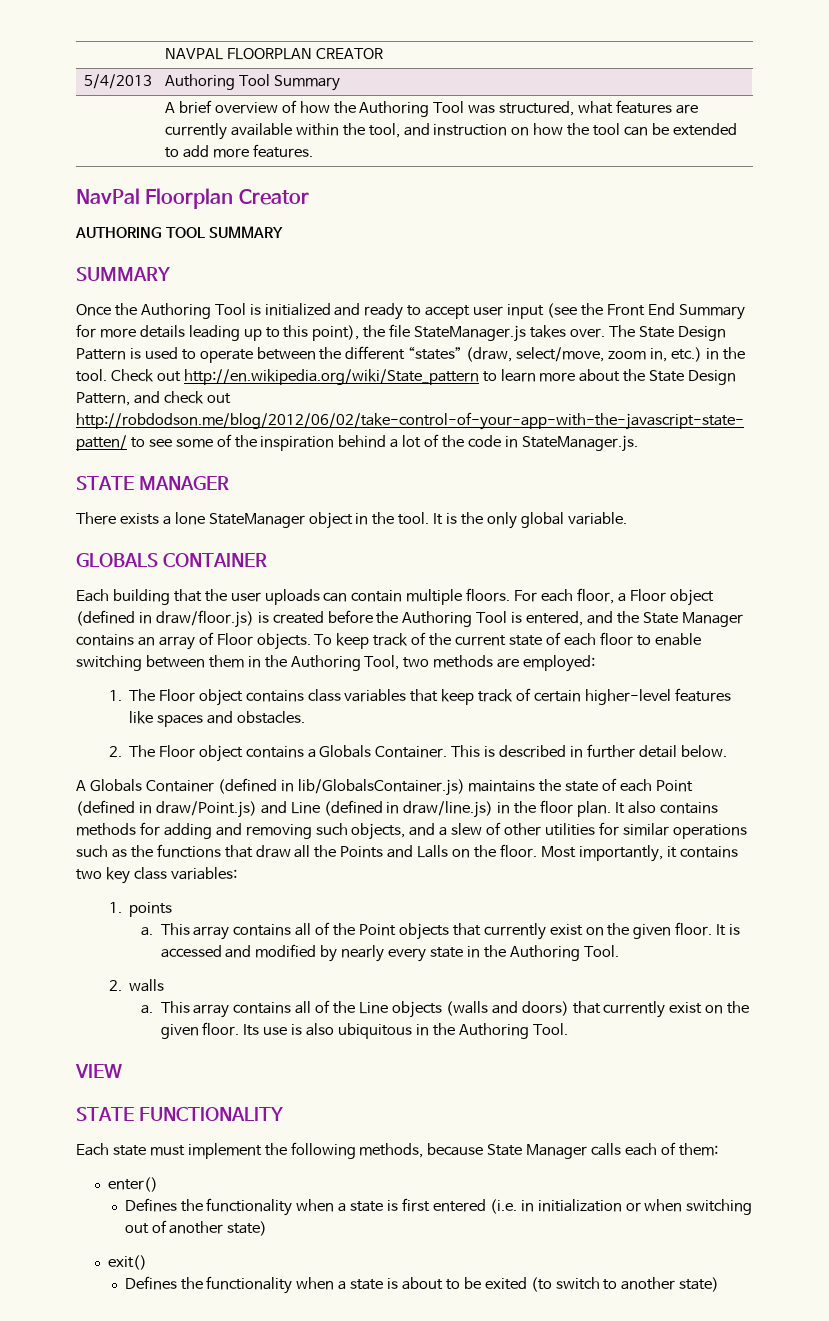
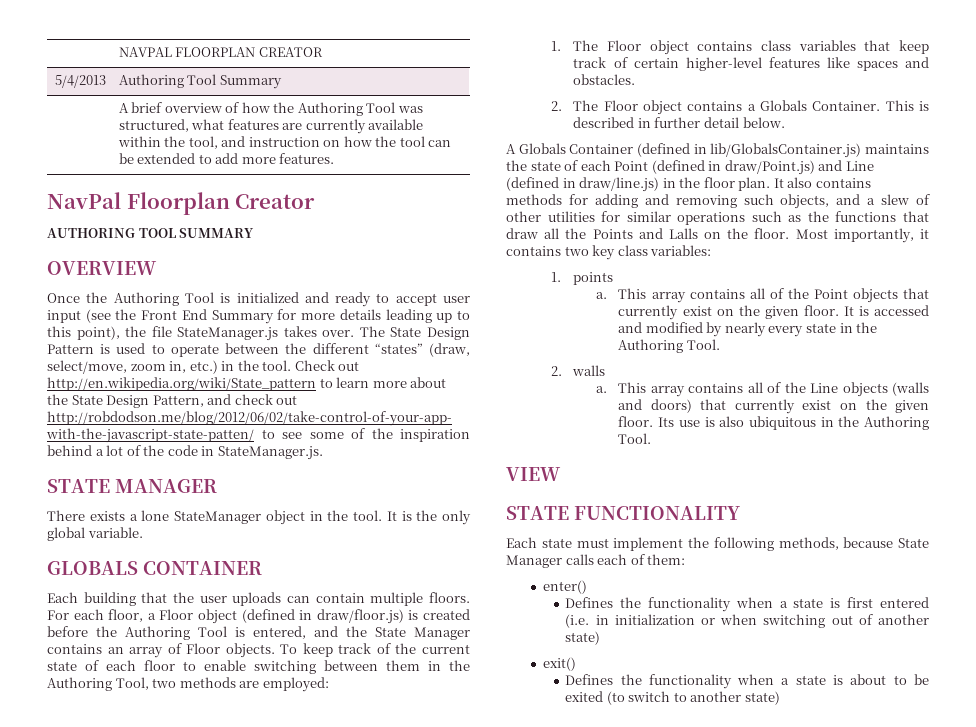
[76,267,170,281] SUMMARY -> [47,261,157,275] OVERVIEW

